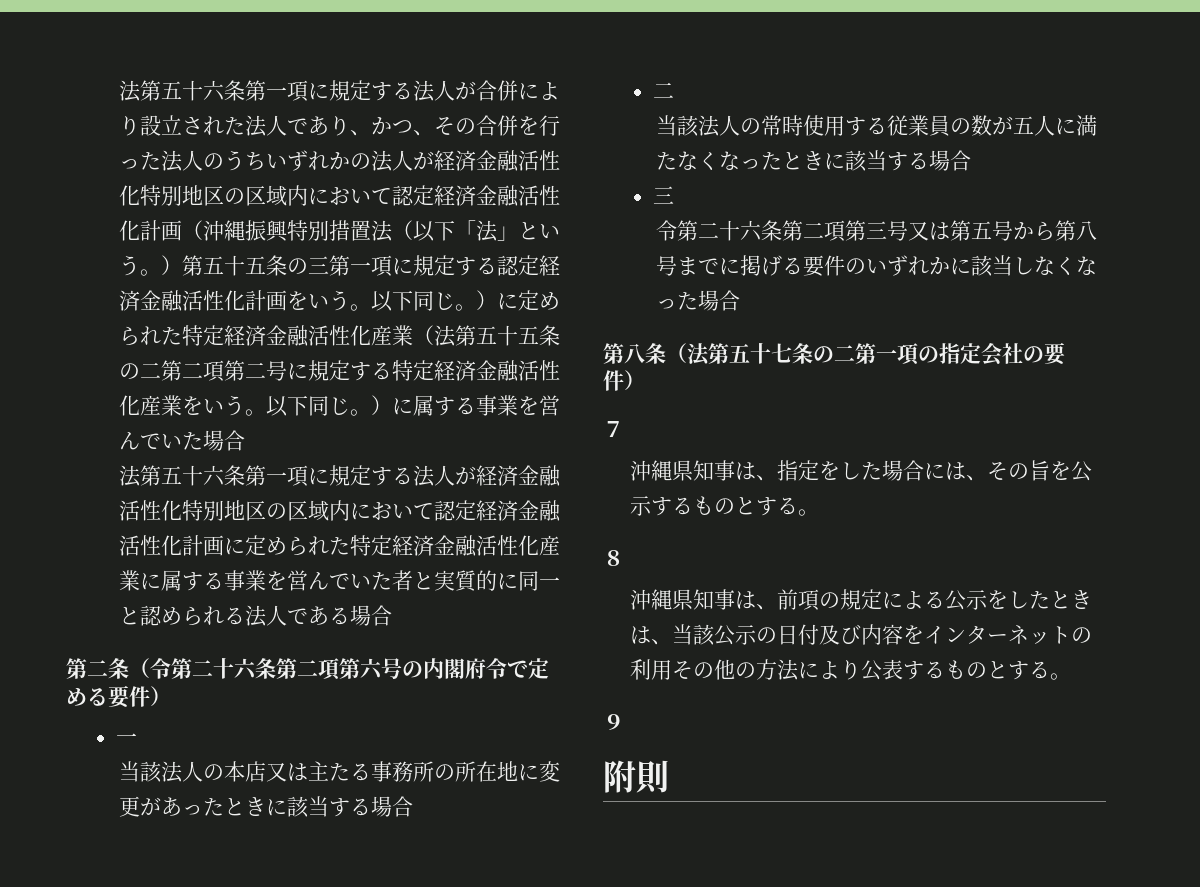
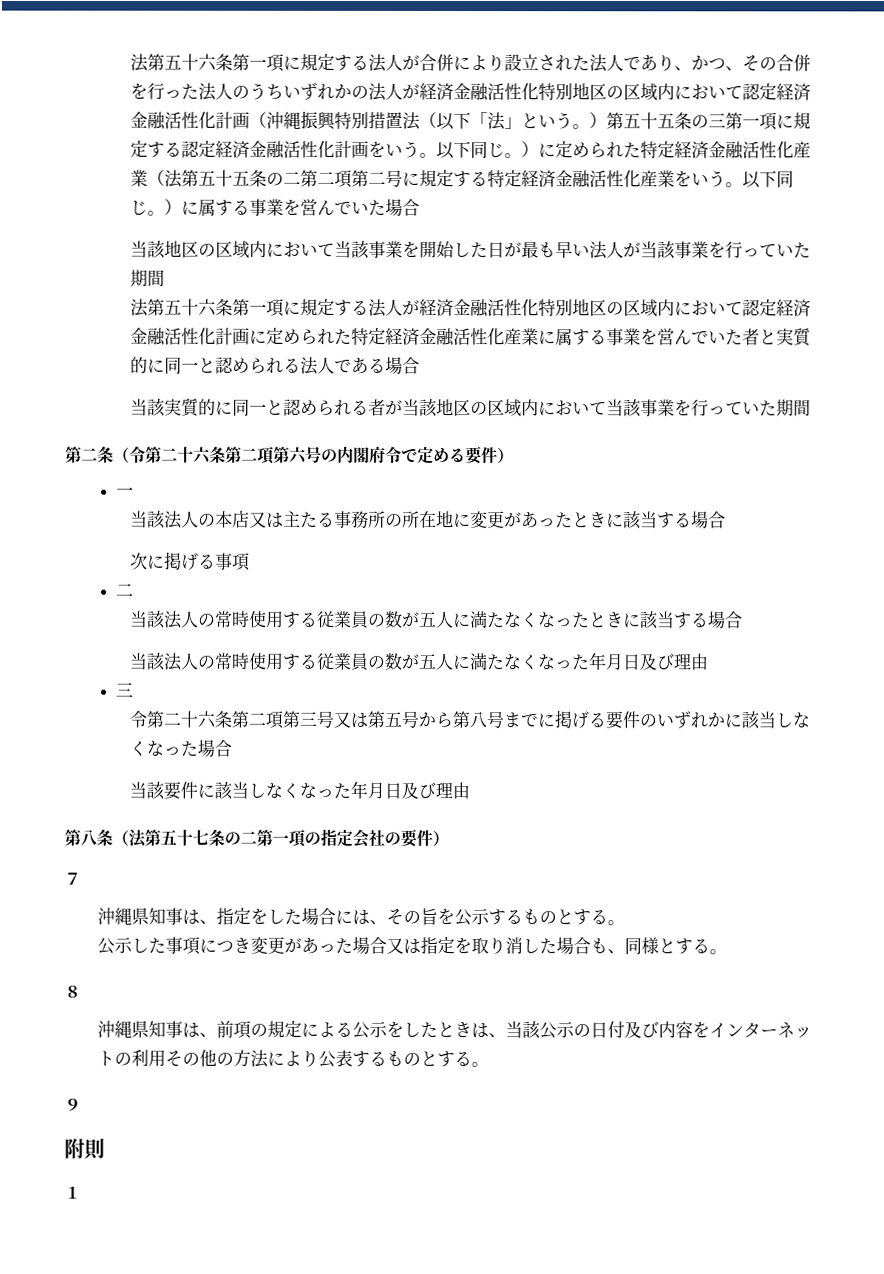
(246, 440) none -> [130,240,812,260] [130,269,166,287] // 当該地区の区域内において当該事業を開始した日が最も早い法人が当該事業を行っていた期間
(393, 615) none -> [130,398,812,418] // 当該実質的に同一と認められる者が当該地区の区域内において当該事業を行っていた期間
(414, 806) none -> [130,551,251,571] // 次に掲げる事項
(972, 160) none -> [129,652,709,671] // 当該法人の常時使用する従業員の数が五人に満たなくなった年月日及び理由
(741, 300) none -> [129,780,471,800] // 当該要件に該当しなくなった年月日及び理由
(819, 512) none -> [96,936,727,955] // 公示した事項につき変更があった場合又は指定を取り消した場合も、同様とする。
(669, 777) none -> [64,1186,81,1199] // １

